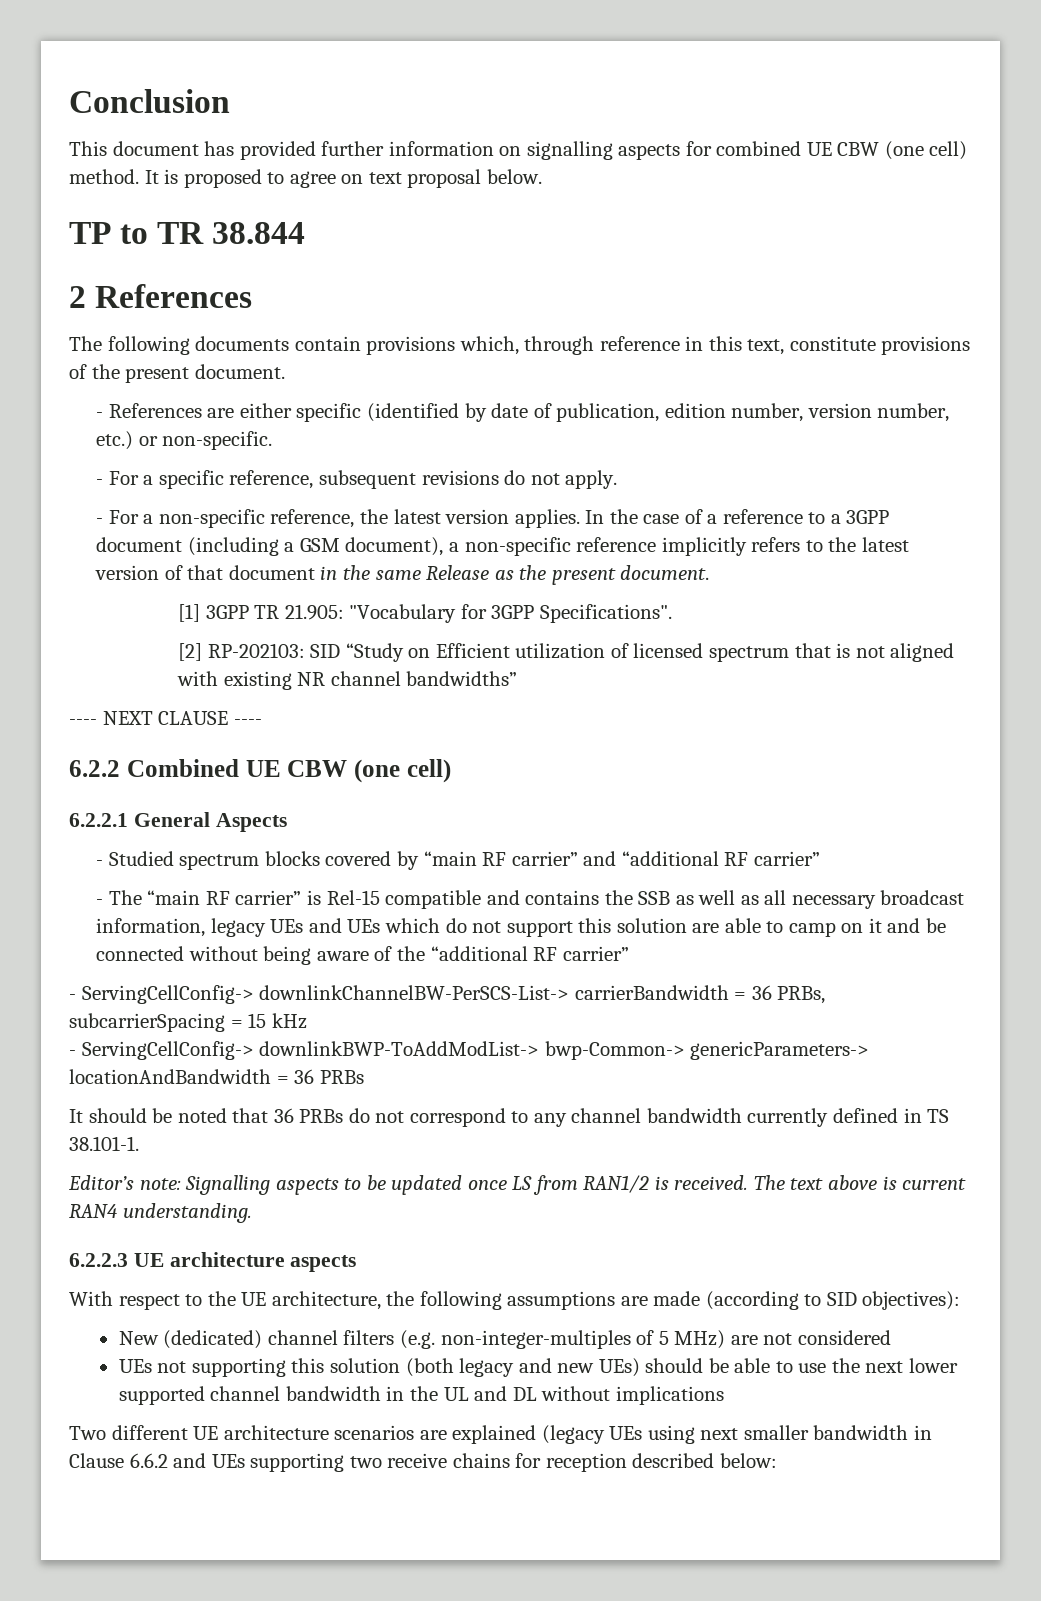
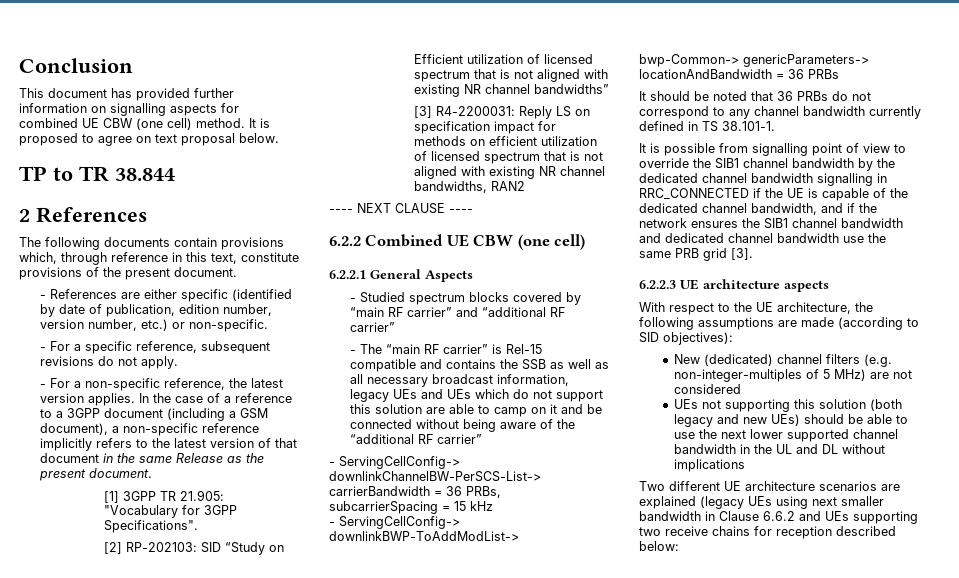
(518, 678) none -> [413,106,590,119] [413,121,556,134] [413,136,597,146] [413,151,603,164] [413,166,605,179] [413,181,525,193] // [3] R4-2200031: Reply LS on specification impact for methods on efficient utilization of licensed spectrum that is not aligned with existing NR channel bandwidths, RAN2
[68,1175,967,1195] [69,1203,252,1223] Editor’s note: Signalling aspects to be updated once LS from RAN1/2 is received. The text above is current RAN4 understanding. -> [639,143,906,156] [639,158,895,171] [639,173,887,186] [639,188,908,201] [639,203,877,215] [639,218,903,229] [639,233,886,243] [639,248,753,261] It is possible from signalling point of view to override the SIB1 channel bandwidth by the dedicated channel bandwidth signalling in RRC_CONNECTED if the UE is capable of the dedicated channel bandwidth, and if the network ensures the SIB1 channel bandwidth and dedicated channel bandwidth use the same PRB grid [3].

